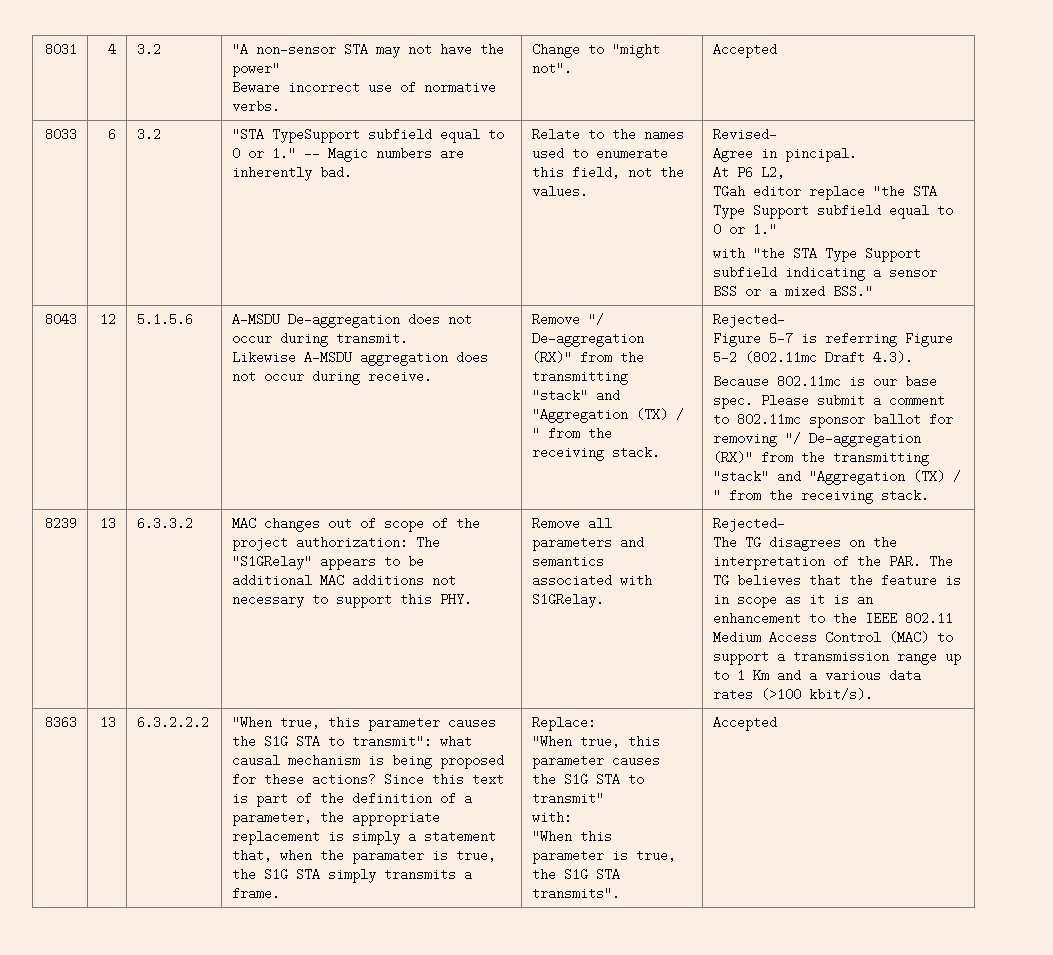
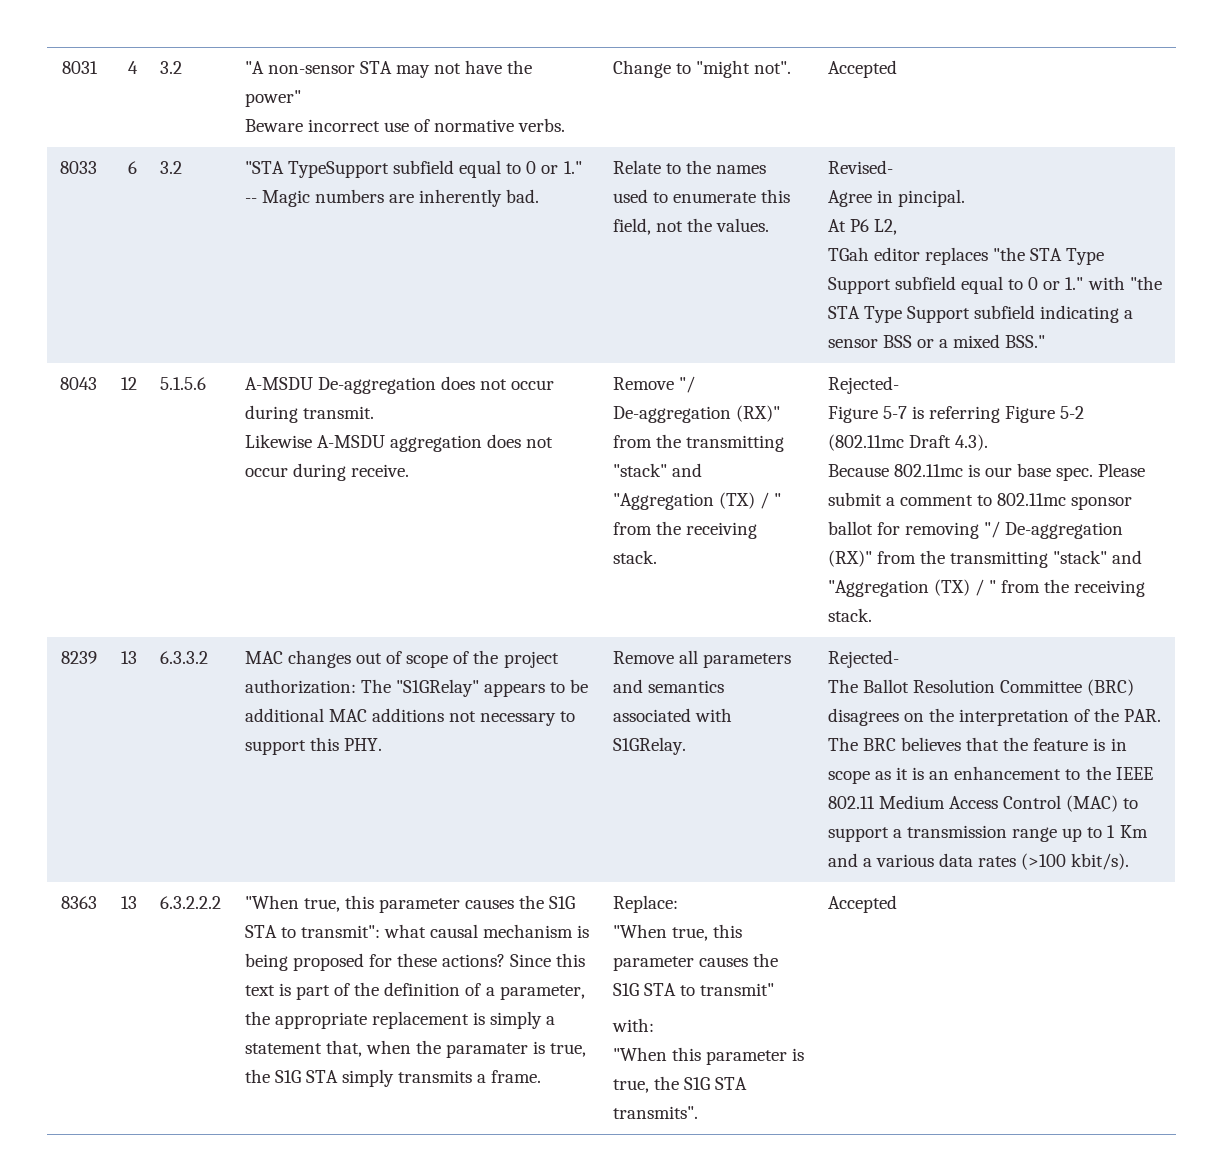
[809,185,866,200] replace -> [924,247,988,265] replaces
(778, 229) // -> (1084, 283) none
[745,536,762,549] TG -> [862,679,1135,696] Ballot Resolution Committee (BRC)
[713,574,730,587] TG -> [862,738,896,751] BRC

